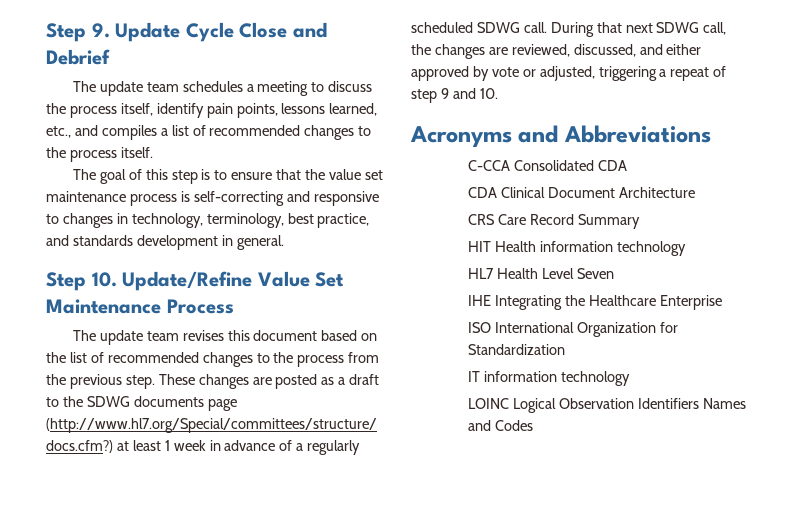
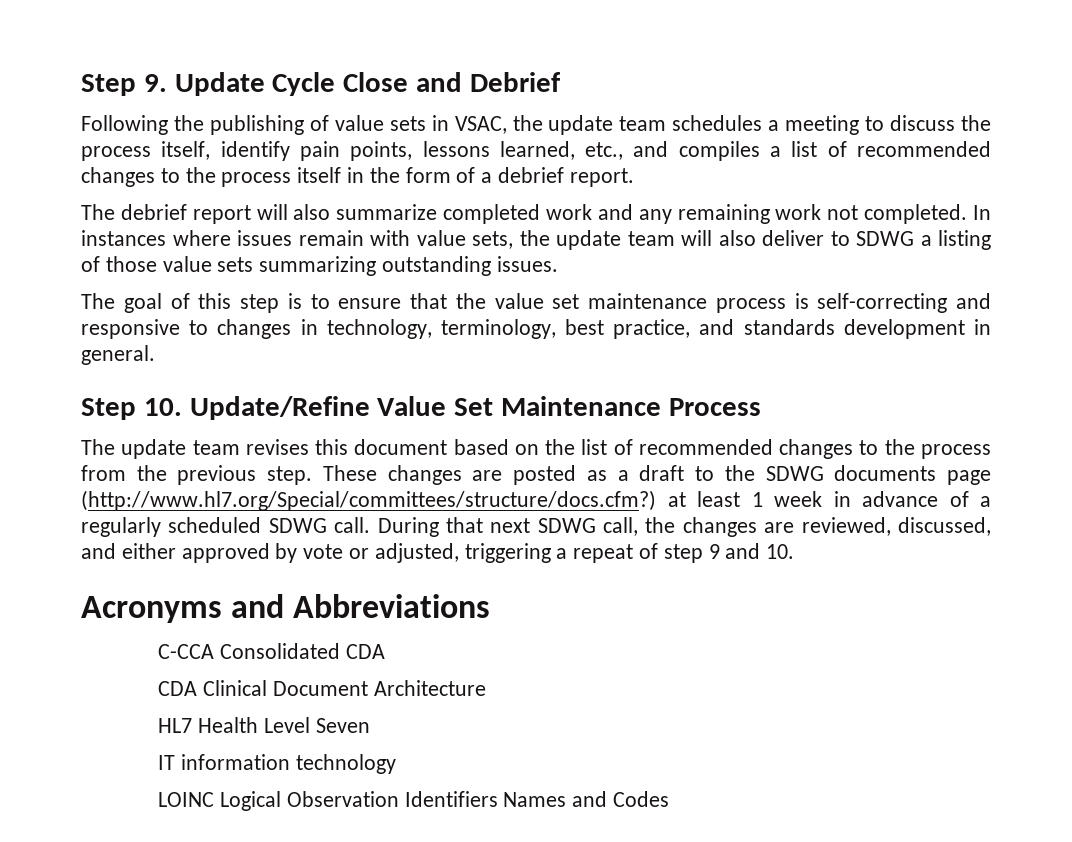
[72,81,96,92] The -> [81,115,543,135] Following the publishing of value sets in VSAC, the
[120,147,153,158] itself. -> [297,167,634,187] [81,204,992,224] [81,230,991,250] [81,256,558,276] itself in the form of a debrief report. // The debrief report will also summarize completed work and any remaining work not completed. In instances where issues remain with value sets, the update team will also deliver to SDWG a listing of those value sets summarizing outstanding issues.
[468,214,640,229] [468,241,686,256] [468,268,614,279] [468,295,722,310] [468,322,678,337] [468,344,566,355] CRS Care Record Summary // HIT Health information technology // HL7 Health Level Seven // IHE Integrating the Healthcare Enterprise // ISO International Organization for Standardization -> [158,717,370,733] HL7 Health Level Seven

